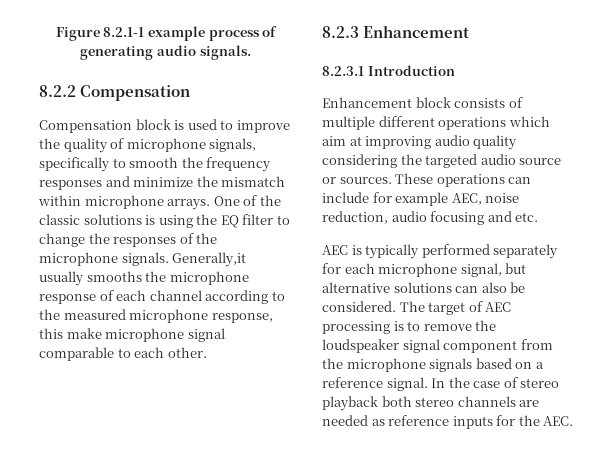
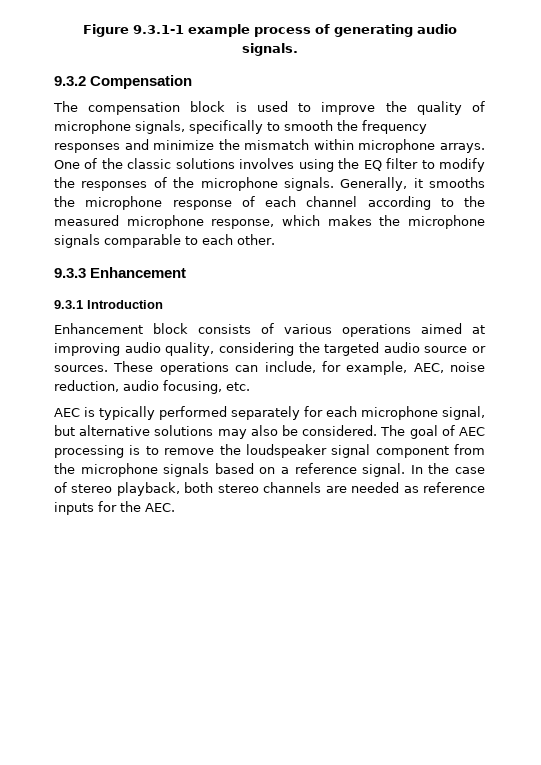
[103,27,145,37] 8.2.1-1 -> [132,25,184,34] 9.3.1-1
[39,85,76,97] 8.2.2 -> [54,76,86,86] 9.3.2
[39,120,132,133] Compensation -> [53,101,181,115] The compensation
[145,215,156,225] is -> [239,158,295,169] involves
[39,233,85,247] change -> [438,158,485,172] modify
[172,252,247,267] [39,271,84,286] Generally,it usually -> [340,177,423,191] Generally, it
[39,328,225,342] this make microphone signal -> [282,215,486,229] [54,234,100,248] which makes the microphone signals
[322,26,359,38] 8.2.3 -> [54,268,86,278] 9.3.3
[322,66,364,76] 8.2.3.1 -> [54,300,83,309] 9.3.1
[322,116,550,130] [322,136,346,146] multiple different operations which aim -> [284,323,462,337] various operations aimed
[473,135,518,150] quality -> [165,342,215,356] quality,
[322,192,449,206] include for example -> [264,361,408,375] include, for example,
[430,211,512,225] focusing and -> [163,380,222,394] focusing,
[455,286,479,293] can -> [217,429,247,439] may
[428,302,466,315] target -> [409,425,438,439] goal
[322,396,378,411] playback -> [116,482,180,496] playback,

